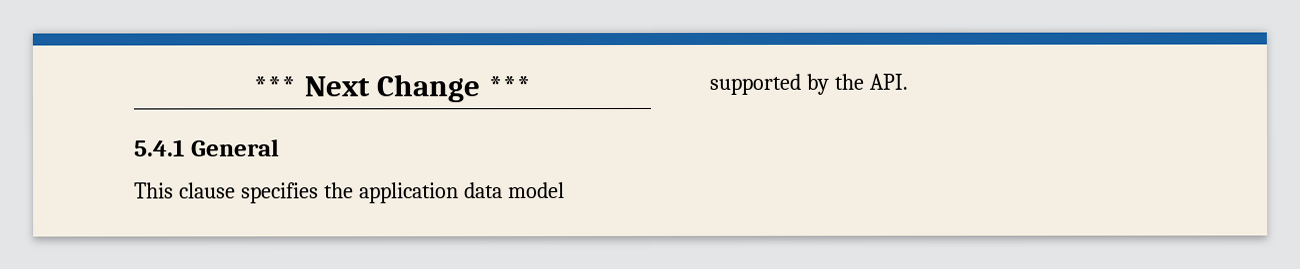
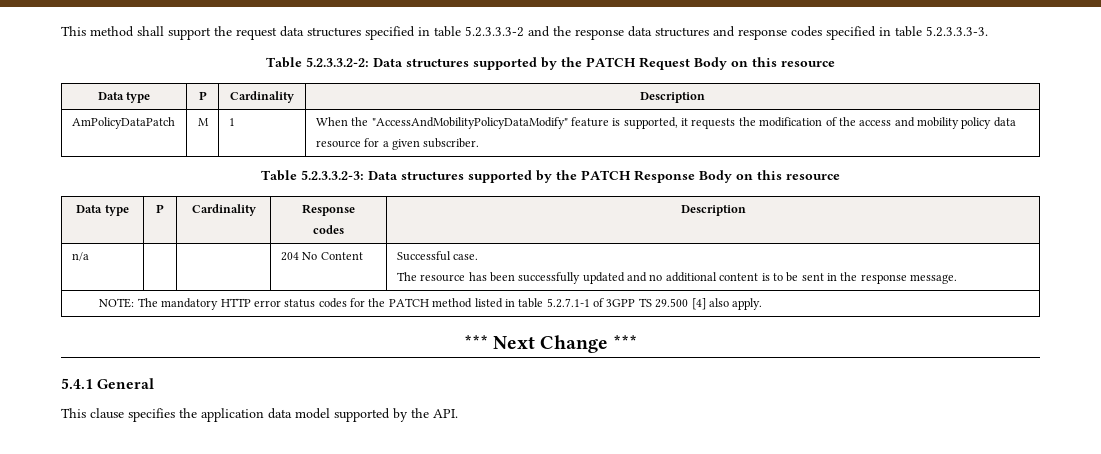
(253, 86) none -> [61,26,988,40] [266,57,835,70] [97,92,151,103] [198,91,207,100] [230,91,294,103] [640,92,705,103] [71,117,175,129] [197,118,209,126] [228,118,235,126] [315,117,1016,129] [315,138,480,150] [261,170,840,183] [76,205,129,216] [156,204,164,213] [191,204,256,216] [302,204,355,216] [313,225,344,234] [680,205,746,216] [71,252,89,261] [280,252,363,261] [396,251,479,261] [396,272,958,284] [99,298,763,310] This method shall support the request data structures specified in table 5.2.3.3.3-2 and the response data structures and response codes specified in table 5.2.3.3.3-3. // Table 5.2.3.3.2-2: Data structures supported by the PATCH Request Body on this resource // Data type | P | Cardinality | Description // AmPolicyDataPatch | M | 1 | When the "AccessAndMobilityPolicyDataModify" feature is supported, it requests the modification of the access and mobility policy data resource for a given subscriber. // Table 5.2.3.3.2-3: Data structures supported by the PATCH Response Body on this resource // Data type | P | Cardinality | Response // codes | Description // n/a | | | 204 No Content | Successful case. // The resource has been successfully updated and no additional content is to be sent in the response message. // NOTE: The mandatory HTTP error status codes for the PATCH method listed in table 5.2.7.1-1 of 3GPP TS 29.500 [4] also apply. //

